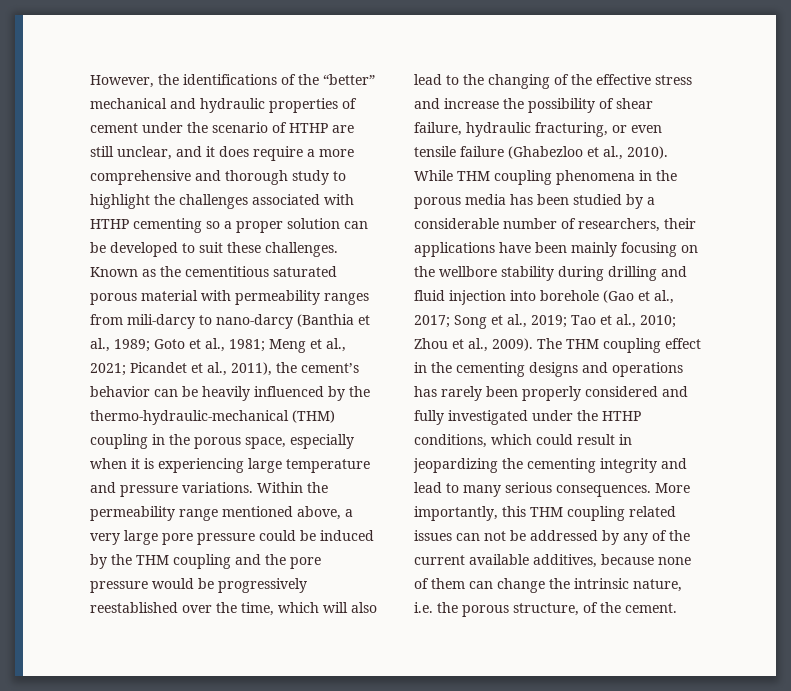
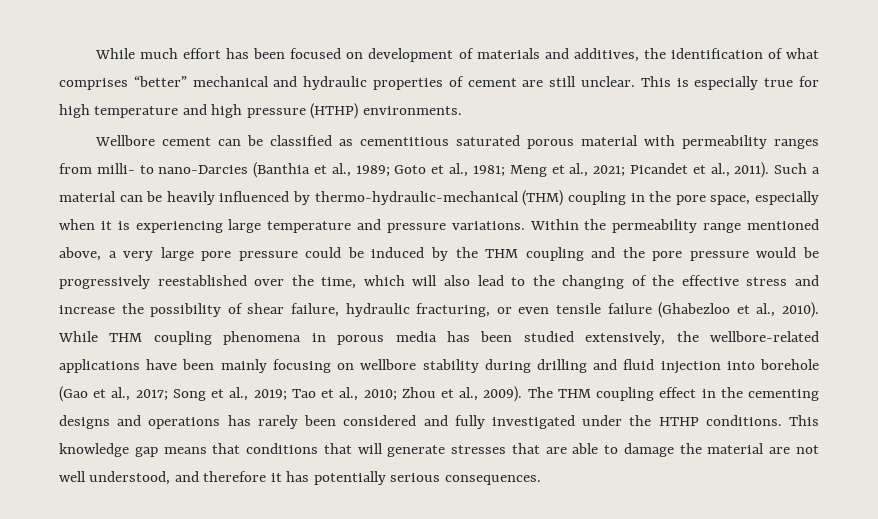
[90,74,319,88] However, the identifications of the -> [94,48,819,62] [59,78,128,90] While much effort has been focused on development of materials and additives, the identification of what comprises
[142,122,354,133] [90,146,354,161] [90,170,346,185] [90,194,354,209] [90,218,368,233] [90,242,338,257] [90,266,181,277] under the scenario of HTHP are still unclear, and it does require a more comprehensive and thorough study to highlight the challenges associated with HTHP cementing so a proper solution can be developed to suit these challenges. Known as the -> [522,76,819,90] [59,103,462,119] [94,135,353,146] are still unclear. This is especially true for high temperature and high pressure (HTHP) environments. // Wellbore cement can be classified as
[127,314,293,329] mili-darcy to nano-darcy -> [96,163,249,174] milli- to nano-Darcies
[231,362,359,376] [90,386,150,397] 2011), the cement’s behavior -> [734,162,821,178] [59,191,116,202] 2011). Such a material
[349,386,370,397] the -> (311, 198) none
[194,437,241,449] porous -> [675,195,706,205] pore
[656,170,677,181] the -> (326, 337) none
[626,194,655,209] [414,218,696,232] by a considerable number of researchers, their -> [585,331,819,345] extensively, the wellbore-related
[414,266,435,277] the -> (355, 366) none
[522,386,581,401] properly -> (337, 420) none
[414,434,632,448] [413,458,687,473] [414,482,690,497] [414,506,676,521] [414,530,690,545] [414,554,691,568] [414,578,682,593] [414,602,677,617] conditions, which could result in jeopardizing the cementing integrity and lead to many serious consequences. More importantly, this THM coupling related issues can not be addressed by any of the current available additives, because none of them can change the intrinsic nature, i.e. the porous structure, of the cement. -> [705,415,819,426] [59,443,819,457] [59,471,541,485] conditions. This knowledge gap means that conditions that will generate stresses that are able to damage the material are not well understood, and therefore it has potentially serious consequences.

